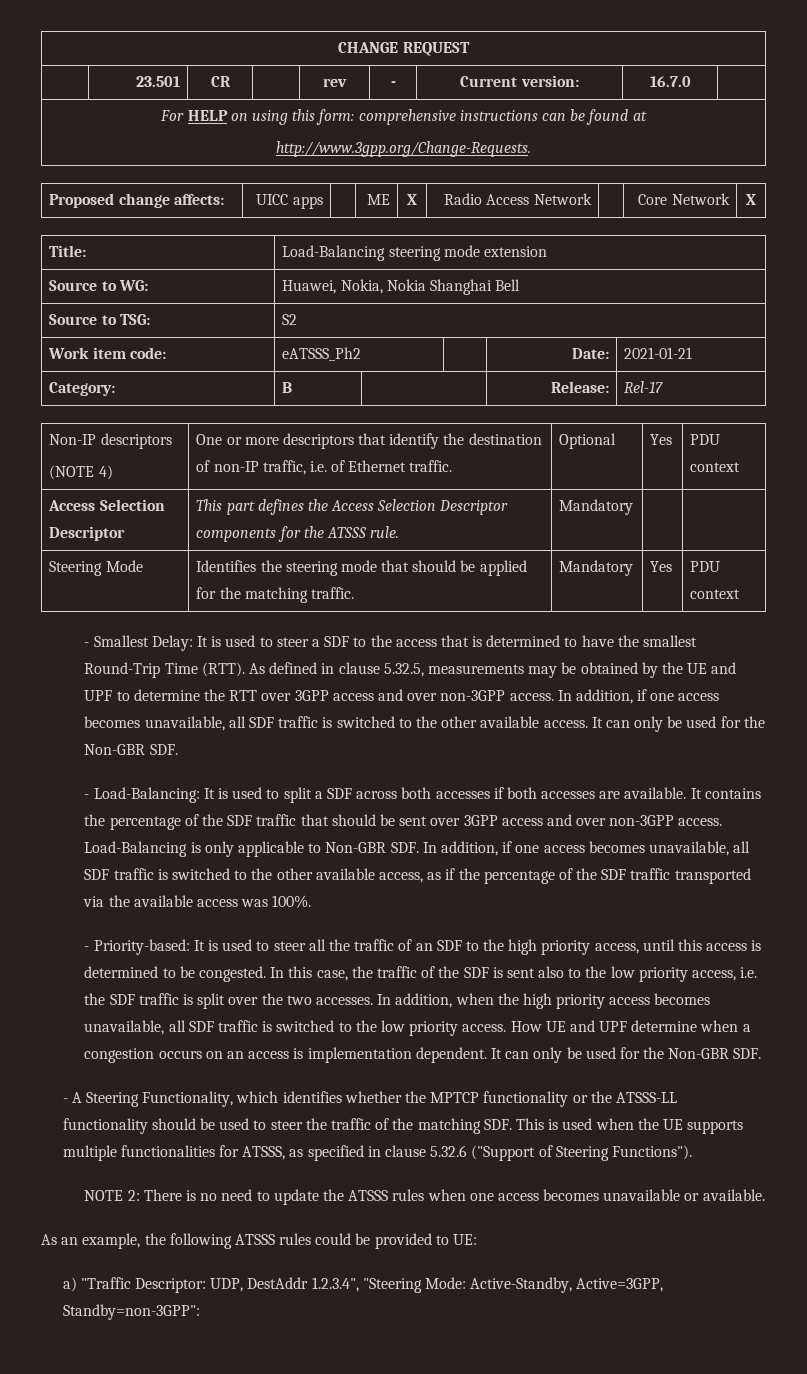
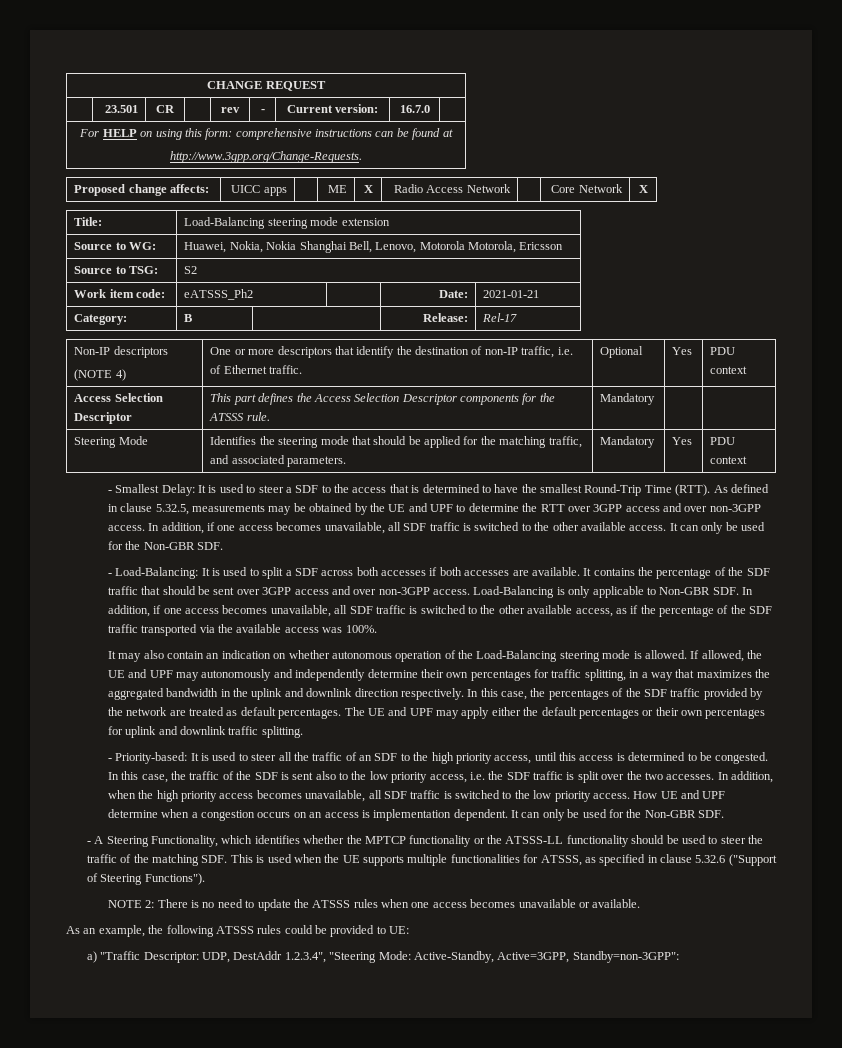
[495,279,521,291] Bell -> [348,241,564,253] Bell, Lenovo, Motorola Motorola, Ericsson
[310,587,354,599] traffic. -> [548,436,582,448] [210,455,347,467] traffic, and associated parameters.
(312, 901) none -> [107,650,763,662] [107,669,771,681] [107,688,764,700] [107,707,766,719] [107,726,303,738] // It may also contain an indication on whether autonomous operation of the Load-Balancing steering mode is allowed. If allowed, the UE and UPF may autonomously and independently determine their own percentages for traffic splitting, in a way that maximizes the aggregated bandwidth in the uplink and downlink direction respectively. In this case, the percentages of the SDF traffic provided by the network are treated as default percentages. The UE and UPF may apply either the default percentages or their own percentages for uplink and downlink traffic splitting.

